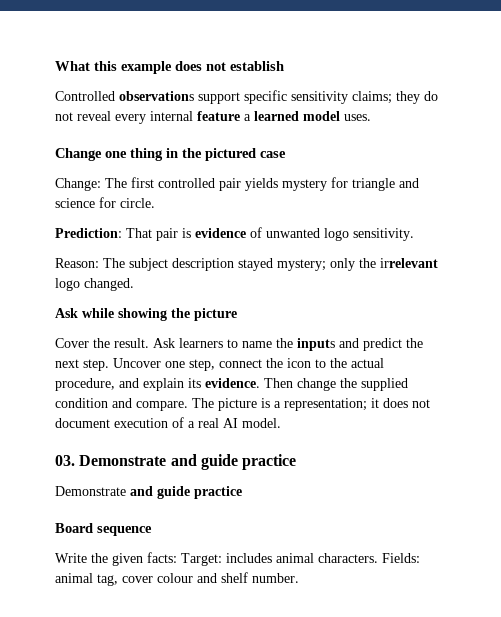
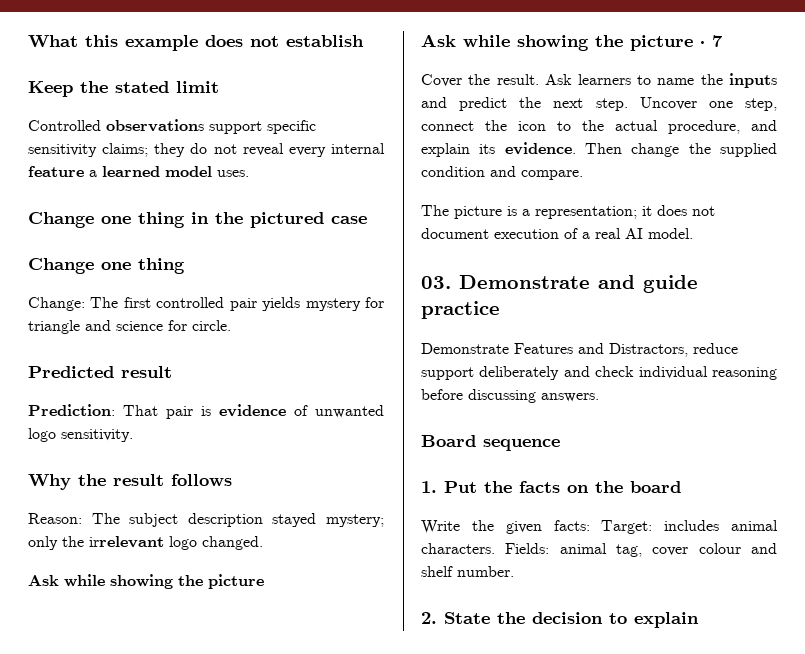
(284, 66) none -> [28,81,219,97] // Keep the stated limit
(286, 154) none -> [28,258,185,274] // Change one thing
(155, 203) none -> [28,366,172,378] // Predicted result
(414, 234) none -> [28,474,232,490] // Why the result follows
(237, 314) none -> [421,34,723,51] // Ask while showing the picture · 7
(188, 406) none -> (583, 175) //
[130,486,242,499] [55,523,152,536] and guide practice // Board sequence -> [514,343,738,357] [421,366,777,380] [421,389,599,403] [421,435,560,451] [421,481,681,493] Features and Distractors, reduce support deliberately and check individual reasoning before discussing answers. // Board sequence // 1. Put the facts on the board
(299, 578) none -> [421,612,699,628] // 2. State the decision to explain

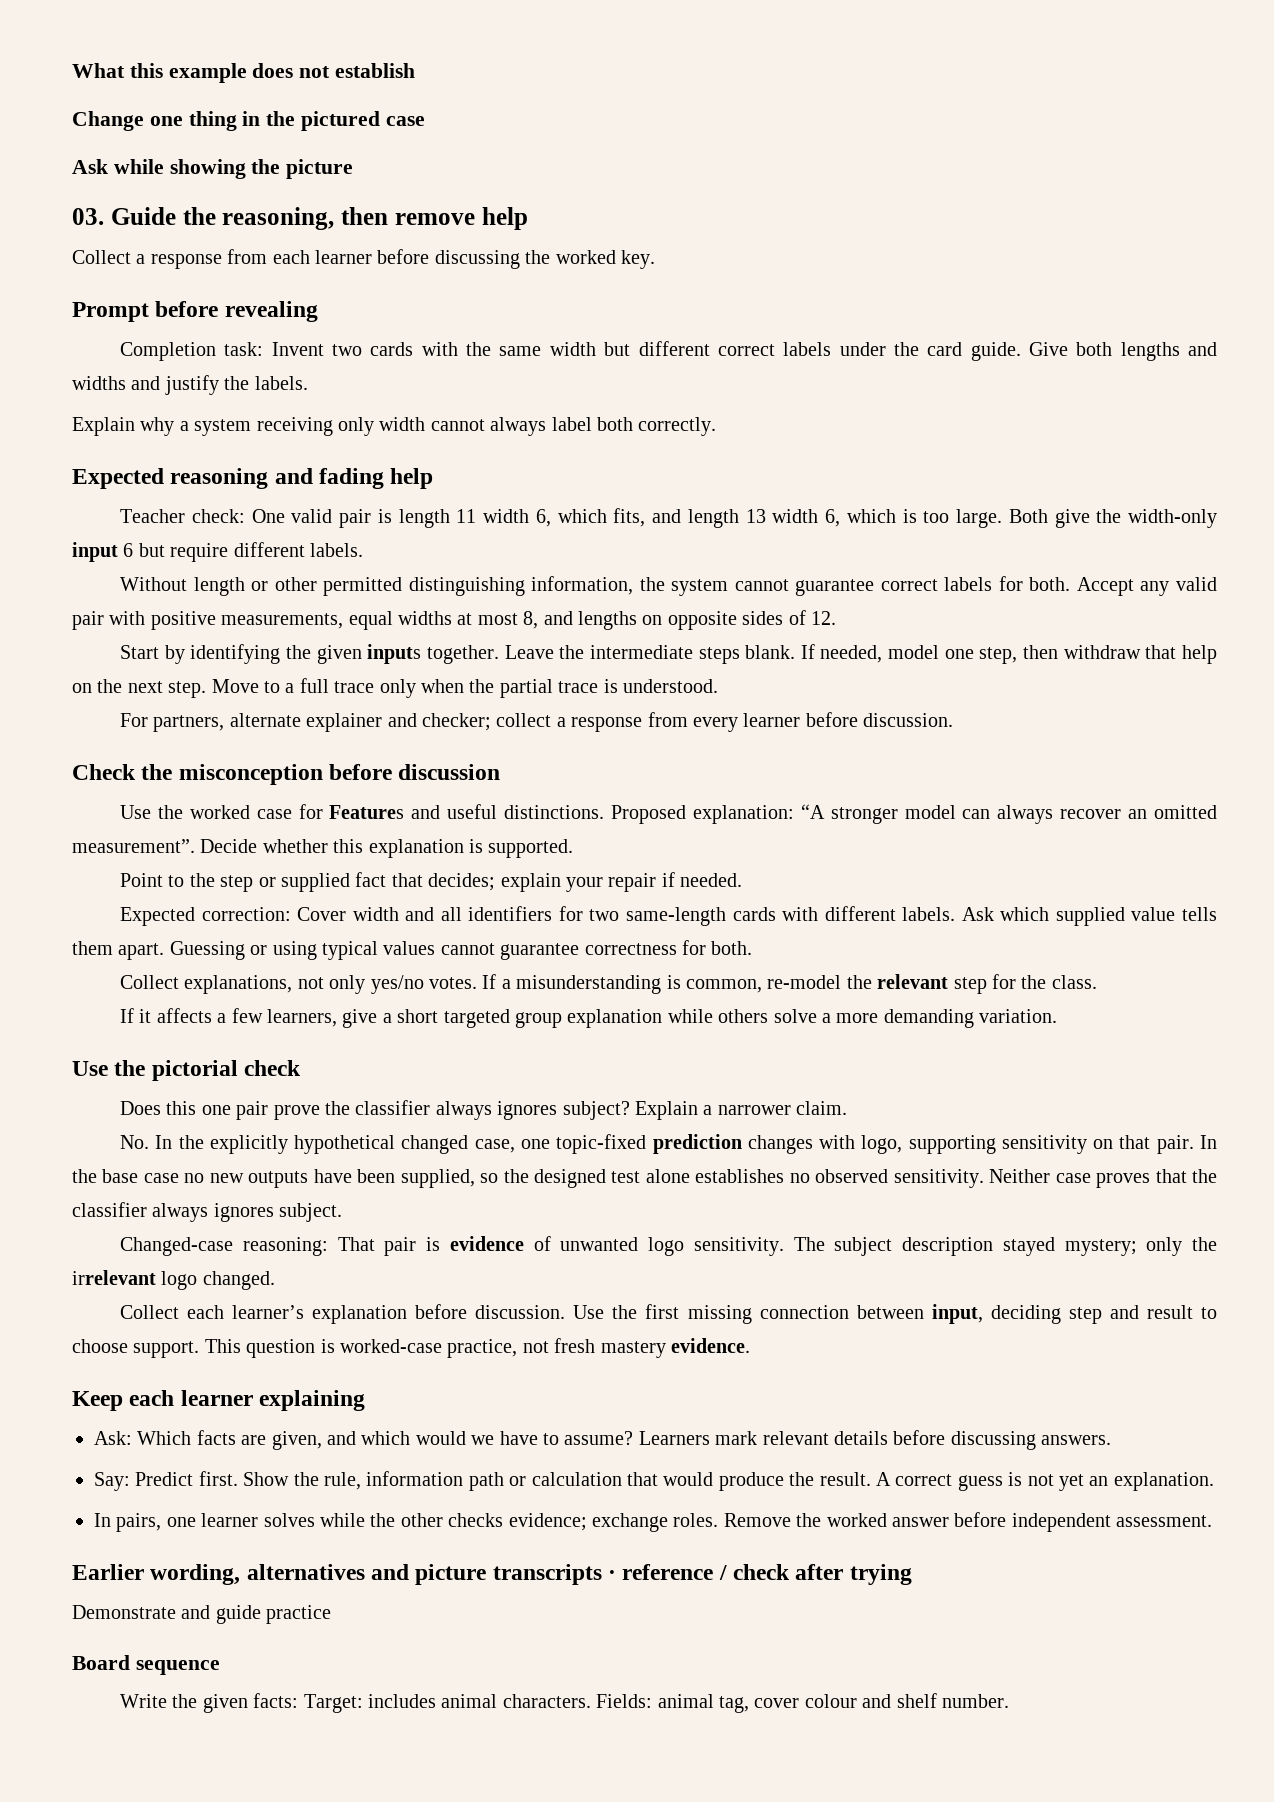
[28,81,219,97] [28,119,316,134] [28,143,385,157] [28,166,249,177] // Keep the stated limit // Controlled observations support specific sensitivity claims; they do not reveal every internal feature a learned model uses. -> (416, 70) none
[28,258,185,274] [28,297,384,311] [28,320,231,334] [28,366,172,378] [28,404,115,416] Change one thing // Change: The first controlled pair yields mystery for triangle and science for circle. // Predicted result // Prediction: -> [72,159,354,179] [72,207,528,230] [72,249,655,269] [72,301,318,322] [120,341,1218,361] [72,375,308,395] [72,417,717,436] [72,468,434,489] [120,508,1217,528] [72,542,363,562] [120,576,1217,596] [72,610,836,630] [120,644,1217,664] [72,678,718,698] [120,712,954,732] [72,764,501,785] [120,804,1217,824] [72,839,574,858] [120,872,743,892] [120,906,1217,926] [72,940,753,960] [120,974,1097,994] [120,1008,1058,1028] [72,1060,302,1081] [120,1100,848,1120] [120,1134,1218,1154] [72,1169,1218,1188] [72,1202,343,1222] [120,1237,328,1256] Ask while showing the picture // 03. Guide the reasoning, then remove help // Collect a response from each learner before discussing the worked key. // Prompt before revealing // Completion task: Invent two cards with the same width but different correct labels under the card guide. Give both lengths and widths and justify the labels. // Explain why a system receiving only width cannot always label both correctly. // Expected reasoning and fading help // Teacher check: One valid pair is length 11 width 6, which fits, and length 13 width 6, which is too large. Both give the width-only input 6 but require different labels. // Without length or other permitted distinguishing information, the system cannot guarantee correct labels for both. Accept any valid pair with positive measurements, equal widths at most 8, and lengths on opposite sides of 12. // Start by identifying the given inputs together. Leave the intermediate steps blank. If needed, model one step, then withdraw that help on the next step. Move to a full trace only when the partial trace is understood. // For partners, alternate explainer and checker; collect a response from every learner before discussion. // Check the misconception before discussion // Use the worked case for Features and useful distinctions. Proposed explanation: “A stronger model can always recover an omitted measurement”. Decide whether this explanation is supported. // Point to the step or supplied fact that decides; explain your repair if needed. // Expected correction: Cover width and all identifiers for two same-length cards with different labels. Ask which supplied value tells them apart. Guessing or using typical values cannot guarantee correctness for both. // Collect explanations, not only yes/no votes. If a misunderstanding is common, re-model the relevant step for the class. // If it affects a few learners, give a short targeted group explanation while others solve a more demanding variation. // Use the pictorial check // Does this one pair prove the classifier always ignores subject? Explain a narrower claim. // No. In the explicitly hypothetical changed case, one topic-fixed prediction changes with logo, supporting sensitivity on that pair. In the base case no new outputs have been supplied, so the designed test alone establishes no observed sensitivity. Neither case proves that the classifier always ignores subject. // Changed-case reasoning:
[28,474,232,490] [28,513,82,524] // Why the result follows // Reason: -> (784, 1246) none
[28,574,264,589] [421,34,723,51] [421,73,777,88] [421,97,777,111] [421,120,777,134] [421,142,777,157] [421,166,583,180] [421,205,715,219] [421,228,693,239] [421,275,698,293] [421,301,500,319] [421,343,738,357] [421,366,777,380] [421,389,599,403] [421,435,560,451] [421,481,681,493] Ask while showing the picture // Ask while showing the picture · 7 // Cover the result. Ask learners to name the inputs and predict the next step. Uncover one step, connect the icon to the actual procedure, and explain its evidence. Then change the supplied condition and compare. // The picture is a representation; it does not document execution of a real AI model. // 03. Demonstrate and guide practice // Demonstrate Features and Distractors, reduce support deliberately and check individual reasoning before discussing answers. // Board sequence // 1. Put the facts on the board -> [120,1304,1217,1324] [72,1338,750,1358] [72,1390,366,1411] [94,1430,1112,1450] [94,1471,1214,1491] [94,1512,1213,1532] [72,1564,912,1585] [72,1605,332,1624] [72,1655,220,1675] Collect each learner’s explanation before discussion. Use the first missing connection between input, deciding step and result to choose support. This question is worked-case practice, not fresh mastery evidence. // Keep each learner explaining // Ask: Which facts are given, and which would we have to assume? Learners mark relevant details before discussing answers. // Say: Predict first. Show the rule, information path or calculation that would produce the result. A correct guess is not yet an explanation. // In pairs, one learner solves while the other checks evidence; exchange roles. Remove the worked answer before independent assessment. // Earlier wording, alternatives and picture transcripts · reference / check after trying // Demonstrate and guide practice // Board sequence
[421,612,699,628] // 2. State the decision to explain -> (1010, 1701) none

